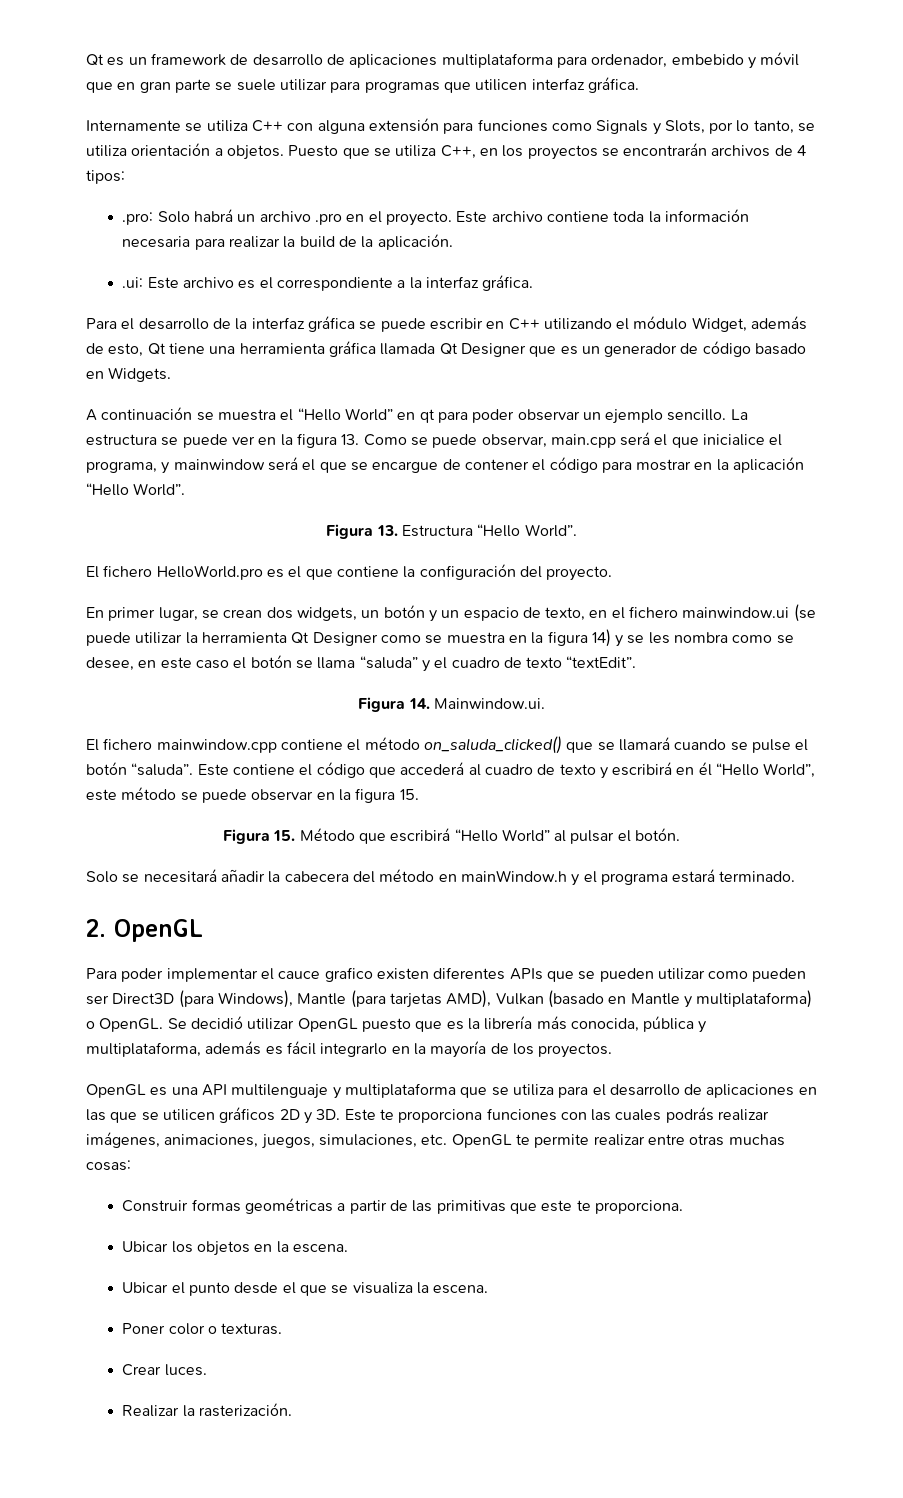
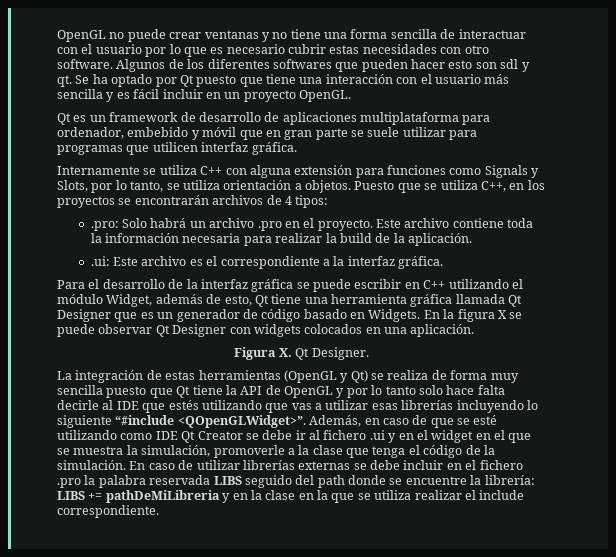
(86, 60) none -> [57,29,526,42] [57,44,489,57] [57,59,530,72] [57,74,510,87] [57,89,351,102] OpenGL no puede crear ventanas y no tiene una forma sencilla de interactuar con el usuario por lo que es necesario cubrir estas necesidades con otro software. Algunos de los diferentes softwares que pueden hacer esto son sdl y qt. Se ha optado por Qt puesto que tiene una interacción con el usuario más sencilla y es fácil incluir en un proyecto OpenGL. //
[86,407,748,424] [86,432,783,448] [86,457,805,474] [86,483,186,496] [326,524,577,539] [86,564,613,581] [86,604,816,622] [86,629,794,647] [86,655,637,672] [358,697,545,712] [86,736,809,754] [86,762,816,779] [86,787,419,803] [222,828,681,844] [86,869,796,886] [86,919,203,942] [86,967,807,982] [86,990,813,1008] [86,1016,707,1033] [86,1041,613,1058] [86,1083,817,1099] [86,1107,770,1124] [86,1132,785,1149] [86,1160,131,1171] [122,1198,683,1214] [122,1241,348,1256] [122,1282,489,1296] [122,1323,283,1335] [122,1364,207,1376] [122,1403,292,1417] // A continuación se muestra el “Hello World” en qt para poder observar un ejemplo sencillo. La estructura se puede ver en la figura 13. Como se puede observar, main.cpp será el que inicialice el programa, y mainwindow será el que se encargue de contener el código para mostrar en la aplicación “Hello World”. // Figura 13. Estructura “Hello World”. // El fichero HelloWorld.pro es el que contiene la configuración del proyecto. // En primer lugar, se crean dos widgets, un botón y un espacio de texto, en el fichero mainwindow.ui (se puede utilizar la herramienta Qt Designer como se muestra en la figura 14) y se les nombra como se desee, en este caso el botón se llama “saluda” y el cuadro de texto “textEdit”. // Figura 14. Mainwindow.ui. // El fichero mainwindow.cpp contiene el método on_saluda_clicked() que se llamará cuando se pulse el botón “saluda”. Este contiene el código que accederá al cuadro de texto y escribirá en él “Hello World”, este método se puede observar en la figura 15. // Figura 15. Método que escribirá “Hello World” al pulsar el botón. // Solo se necesitará añadir la cabecera del método en mainWindow.h y el programa estará terminado. // 2. OpenGL // Para poder implementar el cauce grafico existen diferentes APIs que se pueden utilizar como pueden ser Direct3D (para Windows), Mantle (para tarjetas AMD), Vulkan (basado en Mantle y multiplataforma) o OpenGL. Se decidió utilizar OpenGL puesto que es la librería más conocida, pública y multiplataforma, además es fácil integrarlo en la mayoría de los proyectos. // OpenGL es una API multilenguaje y multiplataforma que se utiliza para el desarrollo de aplicaciones en las que se utilicen gráficos 2D y 3D. Este te proporciona funciones con las cuales podrás realizar imágenes, animaciones, juegos, simulaciones, etc. OpenGL te permite realizar entre otras muchas cosas: // Construir formas geométricas a partir de las primitivas que este te proporciona. // Ubicar los objetos en la escena. // Ubicar el punto desde el que se visualiza la escena. // Poner color o texturas. // Crear luces. // Realizar la rasterización. -> [423,309,523,322] [57,324,475,337] [234,347,369,360] [57,370,519,383] [57,385,505,398] [57,400,538,413] [57,415,498,428] [57,430,532,443] [57,445,495,458] [57,460,523,470] [57,475,535,488] [57,490,525,503] [57,505,159,518] En la figura X se puede observar Qt Designer con widgets colocados en una aplicación. // Figura X. Qt Designer. // La integración de estas herramientas (OpenGL y Qt) se realiza de forma muy sencilla puesto que Qt tiene la API de OpenGL y por lo tanto solo hace falta decirle al IDE que estés utilizando que vas a utilizar esas librerías incluyendo lo siguiente “#include <QOpenGLWidget>”. Además, en caso de que se esté utilizando como IDE Qt Creator se debe ir al fichero .ui y en el widget en el que se muestra la simulación, promoverle a la clase que tenga el código de la simulación. En caso de utilizar librerías externas se debe incluir en el fichero .pro la palabra reservada LIBS seguido del path donde se encuentre la librería: LIBS += pathDeMiLibreria y en la clase en la que se utiliza realizar el include correspondiente.

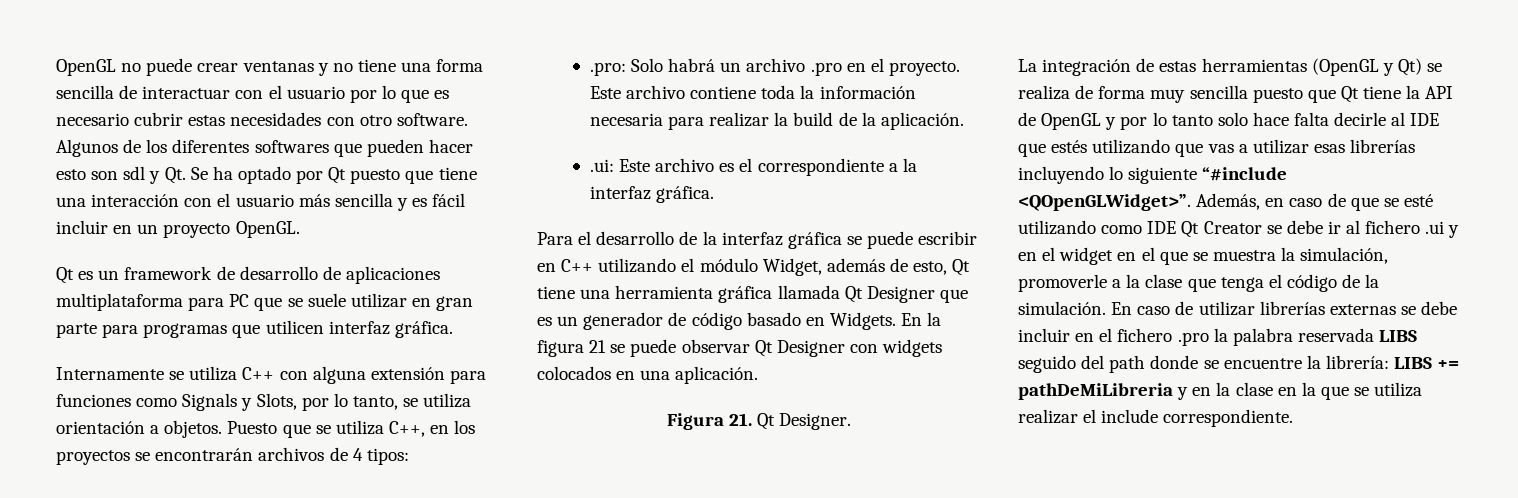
[57,75,72,87] qt. -> [164,167,186,184] Qt.
[57,127,446,140] ordenador, embebido y móvil que en gran parte se suele utilizar -> [229,293,474,311] [56,323,97,338] PC que se suele utilizar en gran parte
[497,310,507,319] X -> [589,340,607,353] 21
[278,348,292,357] X. -> [728,413,752,426] 21.

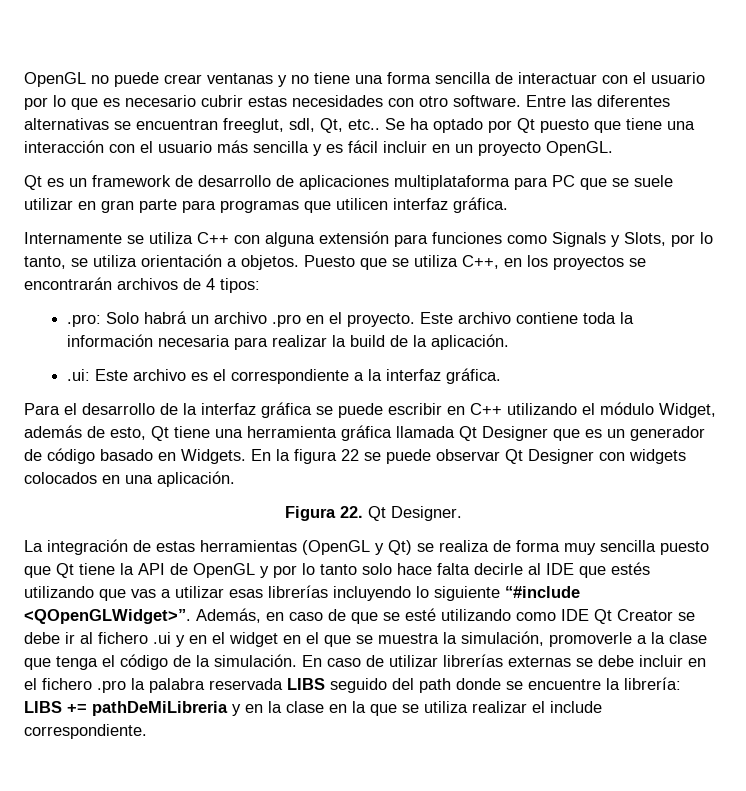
[56,139,473,157] [56,166,186,184] Algunos de los diferentes softwares que pueden hacer esto son sdl y Qt. -> [526,95,670,107] [24,118,380,133] Entre las diferentes alternativas se encuentran freeglut, sdl, Qt, etc..
[589,340,607,353] 21 -> [341,449,359,461] 22
[728,413,752,426] 21. -> [339,506,363,518] 22.

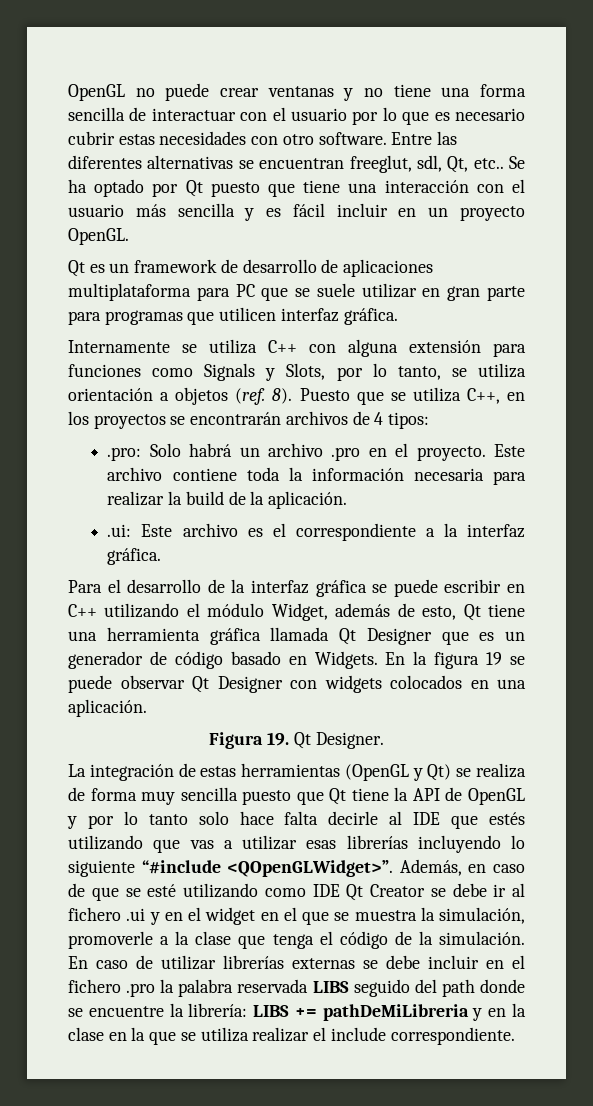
[241,255,299,270] objetos. -> [175,387,293,405] objetos (ref. 8).
[341,449,359,461] 22 -> [486,652,503,665] 19
[339,506,363,518] 22. -> [267,732,290,746] 19.

